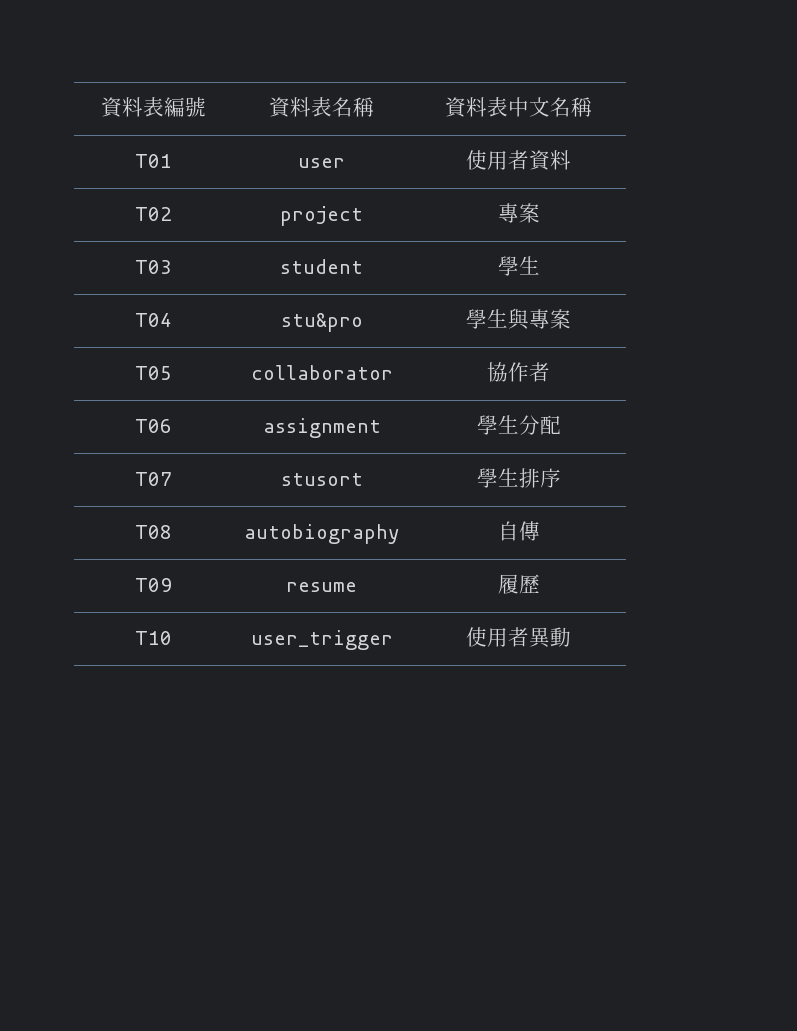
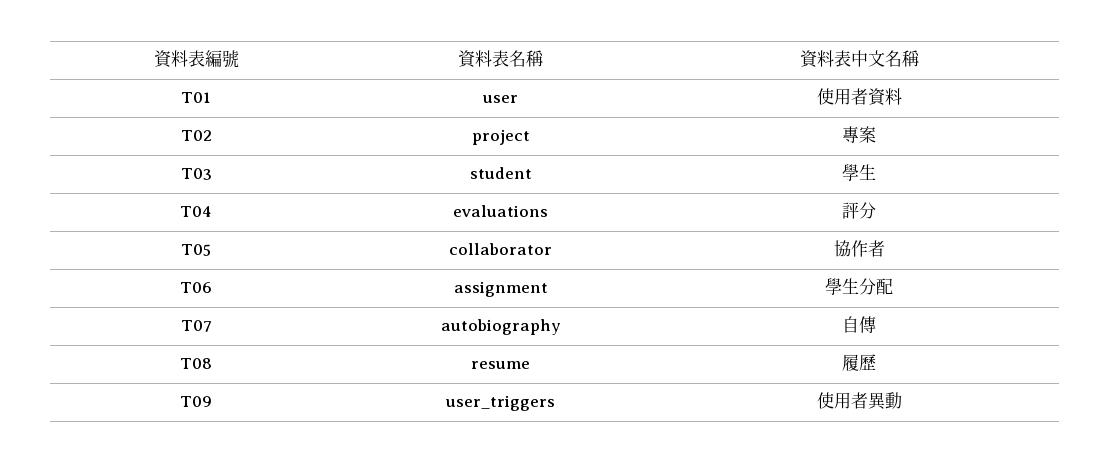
[280,313,363,332] [466,308,571,330] stu&pro | 學生與專案 -> [453,205,548,217] [842,202,876,219] evaluations | 評分
[280,473,363,486] [476,468,561,488] [134,525,172,539] | stusort | 學生排序 // T08 -> (212, 326) none
[134,578,172,592] T09 -> [180,358,212,369] T08
[134,631,172,645] [250,630,393,650] T10 | user_trigger -> [180,396,212,407] [445,395,555,411] T09 | user_triggers

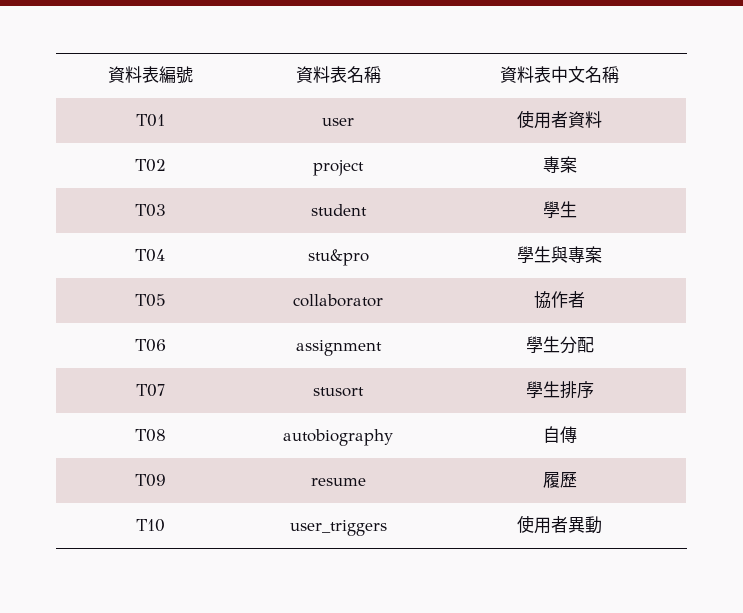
[453,205,548,217] [842,202,876,219] evaluations | 評分 -> [307,249,369,266] [517,246,602,263] stu&pro | 學生與專案
(212, 326) none -> [313,387,364,397] [525,381,594,399] [134,429,166,442] | stusort | 學生排序 // T08
[180,358,212,369] T08 -> [134,474,166,487] T09
[180,396,212,407] T09 -> [135,519,165,532] T10

